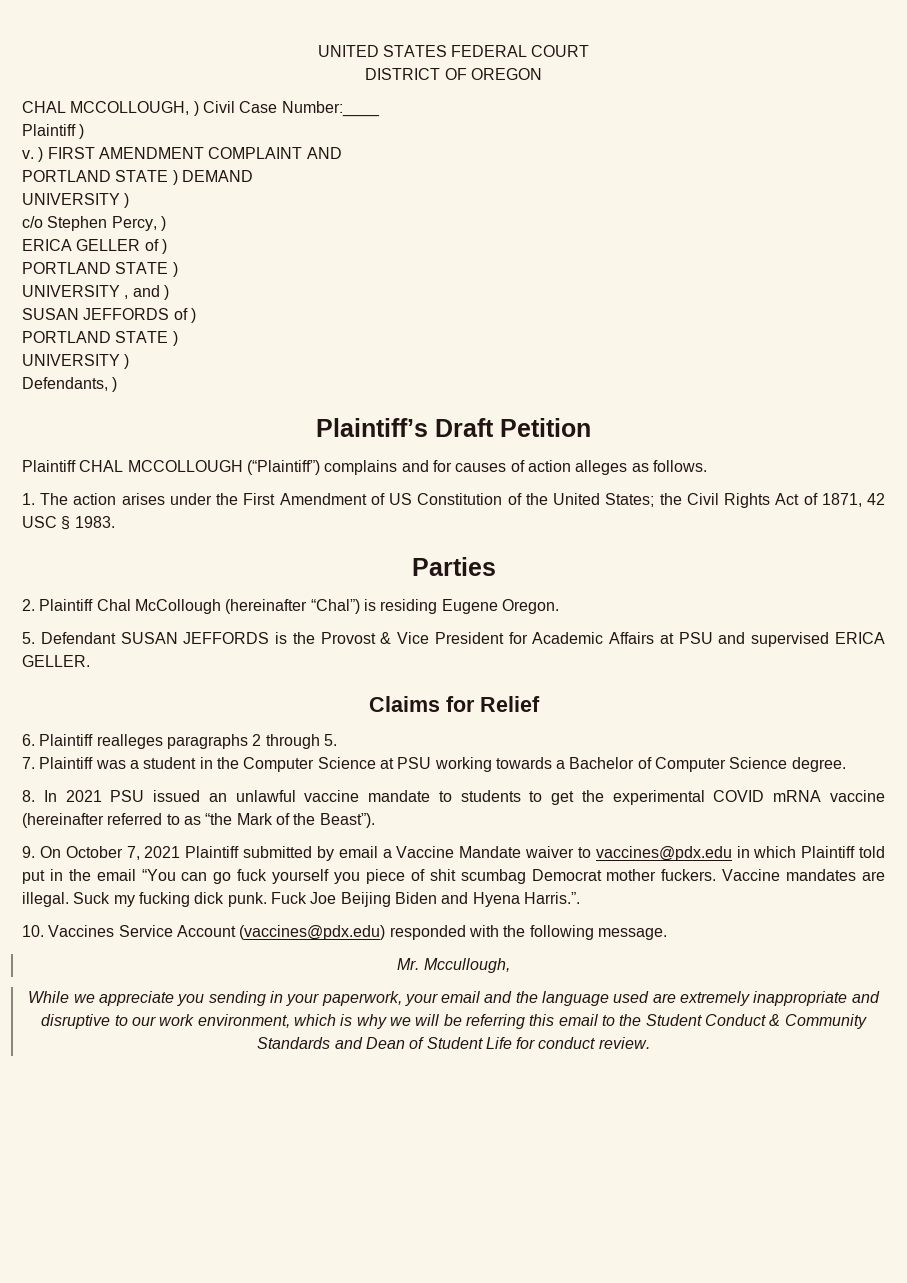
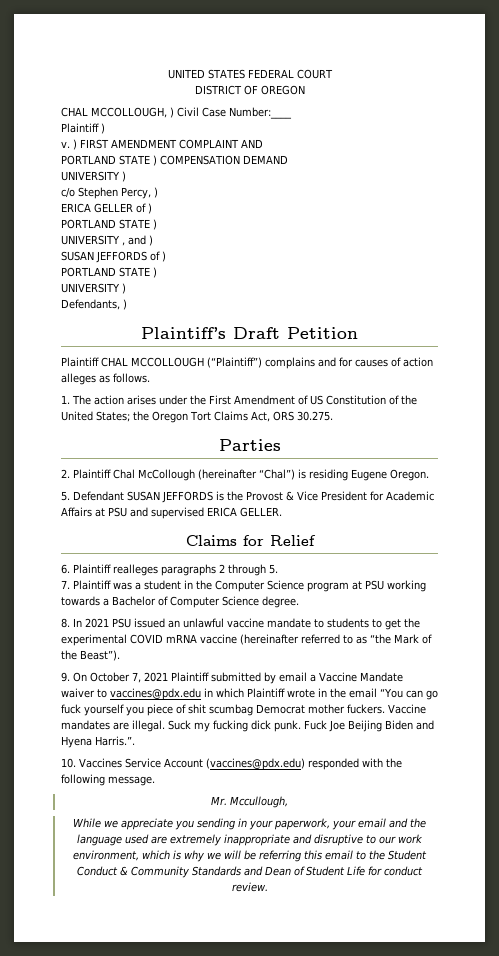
(178, 177) none -> [160,155,240,165] COMPENSATION
[686,493,885,508] [22,516,115,530] Civil Rights Act of 1871, 42 USC § 1983. -> [152,411,333,423] Oregon Tort Claims Act, ORS 30.275.
(376, 763) none -> [307,582,349,592] program
[859,846,886,858] [22,870,45,884] told put -> [287,689,315,698] wrote

